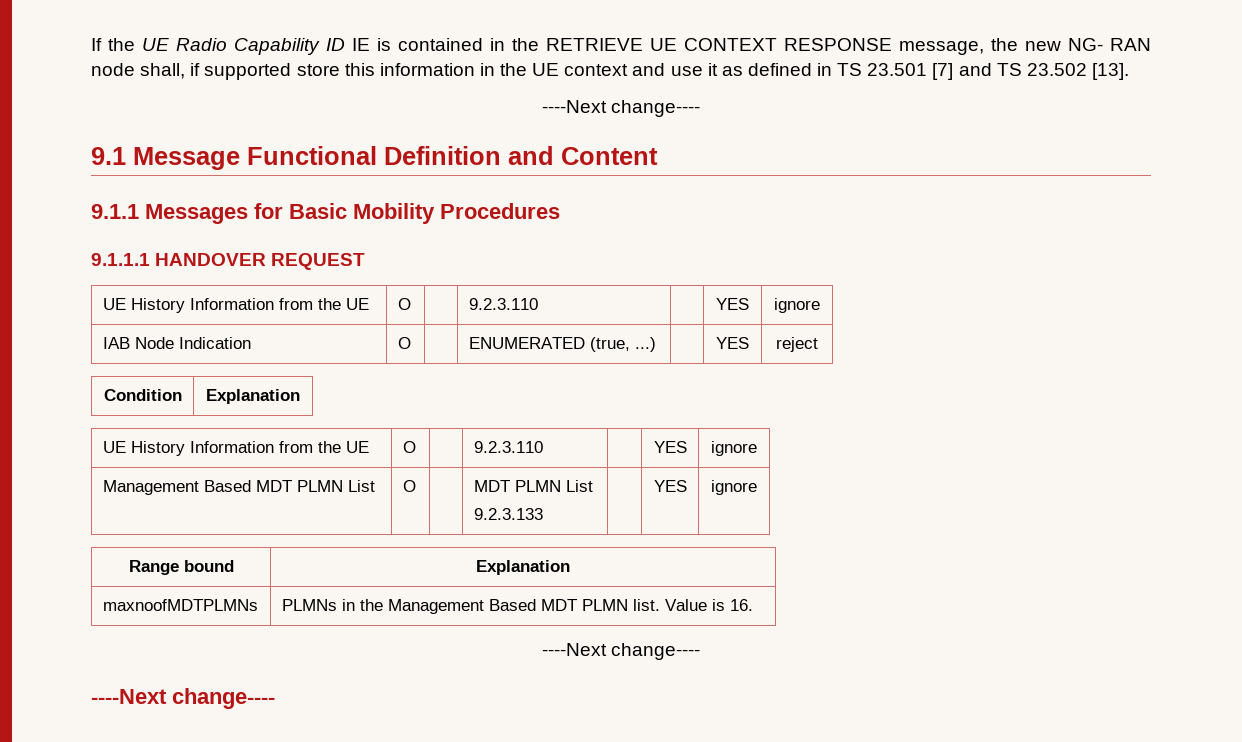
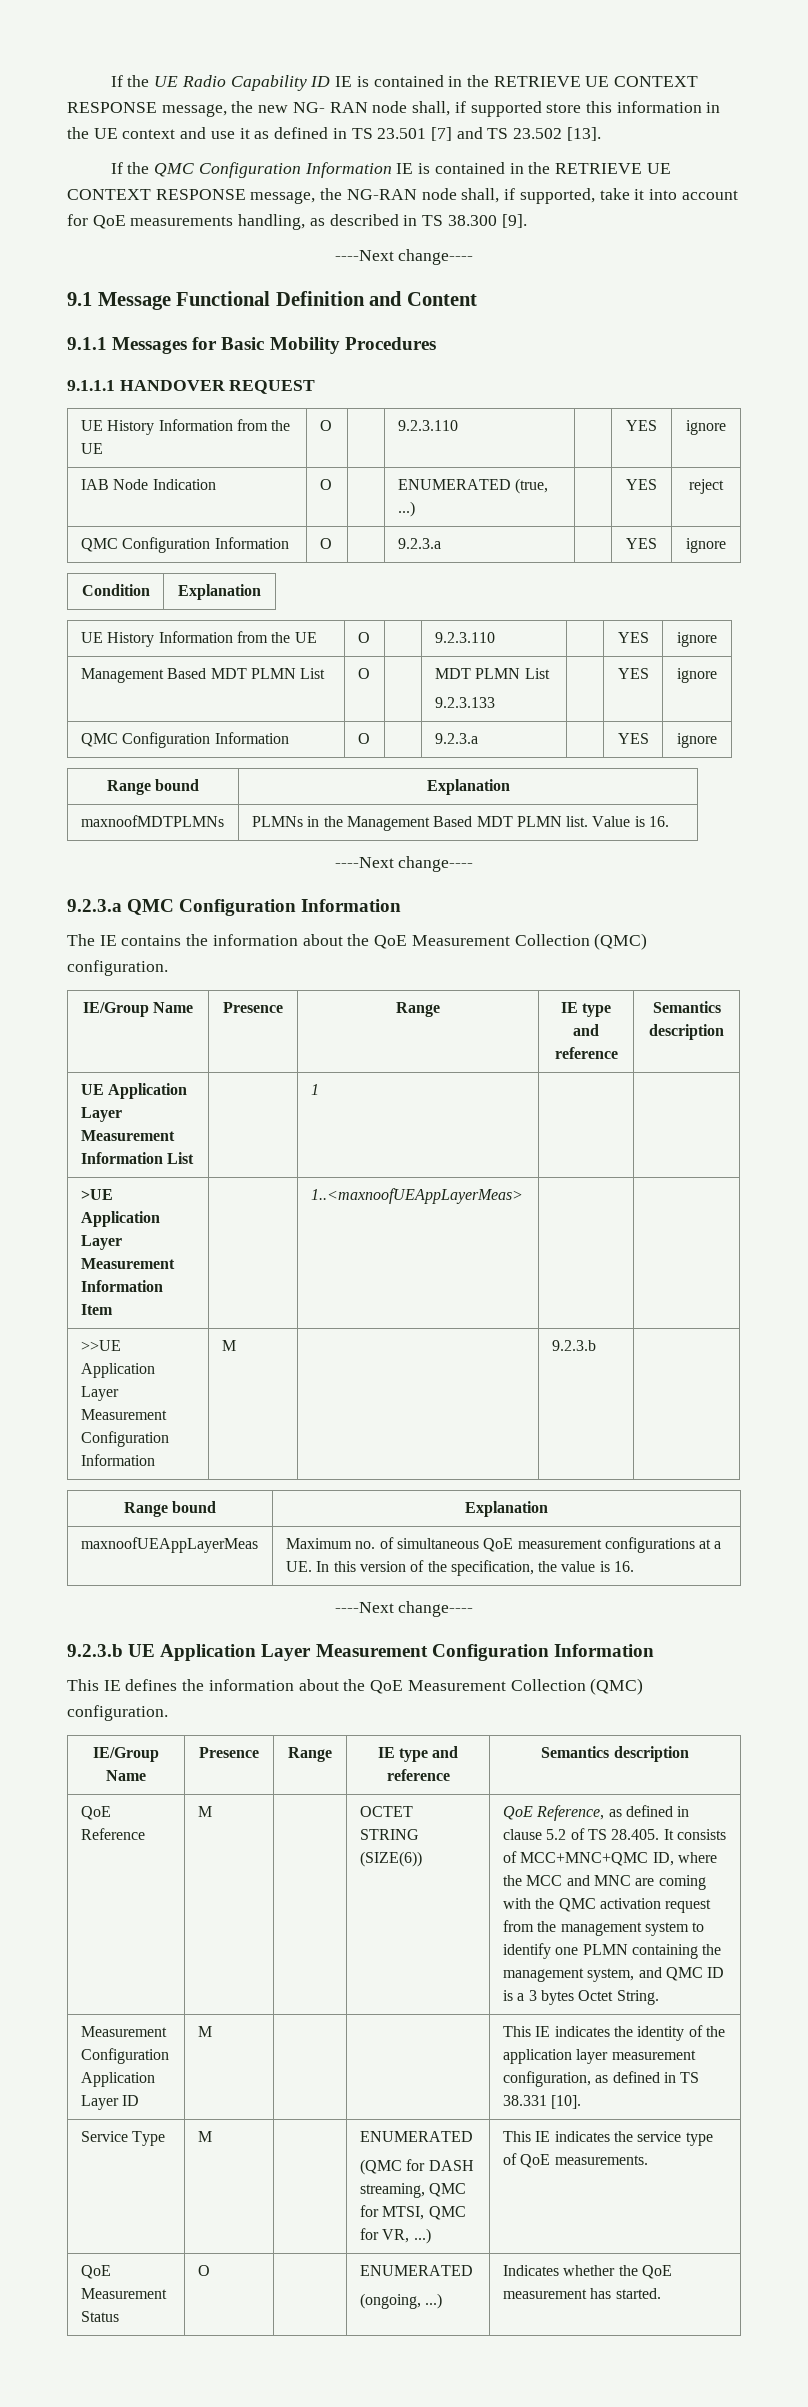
(1129, 71) none -> [110,162,671,178] [67,188,738,204] [67,214,527,230] // If the QMC Configuration Information IE is contained in the RETRIEVE UE CONTEXT RESPONSE message, the NG-RAN node shall, if supported, take it into account for QoE measurements handling, as described in TS 38.300 [9].
(818, 344) none -> [80,537,289,553] [319,538,332,549] [397,538,441,549] [626,538,657,549] [686,538,726,553] // QMC Configuration Information | O | | 9.2.3.a | | YES | ignore
(757, 487) none -> [80,732,289,748] [357,733,370,744] [434,733,478,744] [617,733,649,744] [677,733,717,748] // QMC Configuration Information | O | | 9.2.3.a | | YES | ignore
[91,688,275,709] ----Next change---- -> [67,899,402,916] [67,933,648,950] [67,960,168,976] [82,1002,194,1017] [223,1002,283,1013] [396,1002,440,1017] [560,1002,612,1017] [573,1024,599,1036] [554,1047,618,1059] [652,1001,721,1013] [649,1024,724,1040] [80,1083,188,1099] [80,1107,122,1122] [80,1130,175,1141] [80,1152,195,1164] [310,1084,319,1095] [80,1189,113,1200] [80,1211,160,1227] [80,1235,122,1250] [80,1258,175,1269] [80,1280,163,1292] [80,1304,113,1315] [310,1188,523,1204] [80,1340,121,1351] [80,1363,155,1378] [80,1386,119,1401] [80,1409,167,1420] [80,1431,169,1447] [80,1454,155,1466] [221,1340,236,1351] [551,1340,596,1351] [123,1501,217,1517] [465,1501,548,1517] [80,1537,258,1553] [285,1537,722,1553] [285,1560,635,1576] [334,1601,474,1617] [67,1644,654,1661] [67,1678,644,1695] [67,1705,168,1721] [93,1747,159,1762] [106,1770,146,1781] [199,1747,259,1758] [288,1747,332,1762] [377,1746,459,1762] [386,1769,450,1781] [541,1746,689,1762] [80,1806,111,1820] [80,1828,145,1840] [197,1806,212,1817] [359,1806,413,1817] [359,1829,419,1840] [359,1851,422,1867] [502,1805,690,1821] [502,1828,726,1840] [502,1851,717,1866] [502,1875,706,1890] [502,1898,712,1913] [502,1920,705,1936] [502,1943,722,1959] [502,1967,725,1982] [502,1990,659,2005] [80,2026,167,2037] [80,2048,169,2064] [80,2072,155,2087] [80,2095,140,2110] [197,2026,212,2037] [502,2025,725,2041] [502,2049,696,2064] [502,2071,700,2087] [502,2095,582,2109] [80,2131,166,2146] [197,2131,212,2142] [359,2131,473,2142] [359,2159,474,2175] [359,2183,467,2198] [359,2205,466,2220] [359,2228,431,2244] [502,2131,713,2146] [502,2153,648,2168] [80,2265,111,2279] [80,2288,167,2299] [80,2311,119,2322] [197,2265,210,2276] [359,2265,473,2276] [359,2293,443,2309] [502,2265,672,2279] [502,2288,661,2299] 9.2.3.a QMC Configuration Information // The IE contains the information about the QoE Measurement Collection (QMC) configuration. // IE/Group Name | Presence | Range | IE type and reference | Semantics description // UE Application Layer Measurement Information List | | 1 | | // >UE Application Layer Measurement Information Item | | 1..<maxnoofUEAppLayerMeas> | | // >>UE Application Layer Measurement Configuration Information | M | | 9.2.3.b | // Range bound | Explanation // maxnoofUEAppLayerMeas | Maximum no. of simultaneous QoE measurement configurations at a UE. In this version of the specification, the value is 16. // ----Next change---- // 9.2.3.b UE Application Layer Measurement Configuration Information // This IE defines the information about the QoE Measurement Collection (QMC) configuration. // IE/Group Name | Presence | Range | IE type and reference | Semantics description // QoE Reference | M | | OCTET STRING (SIZE(6)) | QoE Reference, as defined in clause 5.2 of TS 28.405. It consists of MCC+MNC+QMC ID, where the MCC and MNC are coming with the QMC activation request from the management system to identify one PLMN containing the management system, and QMC ID is a 3 bytes Octet String. // Measurement Configuration Application Layer ID | M | | | This IE indicates the identity of the application layer measurement configuration, as defined in TS 38.331 [10]. // Service Type | M | | ENUMERATED // (QMC for DASH streaming, QMC for MTSI, QMC for VR, ...) | This IE indicates the service type of QoE measurements. // QoE Measurement Status | O | | ENUMERATED // (ongoing, ...) | Indicates whether the QoE measurement has started.

